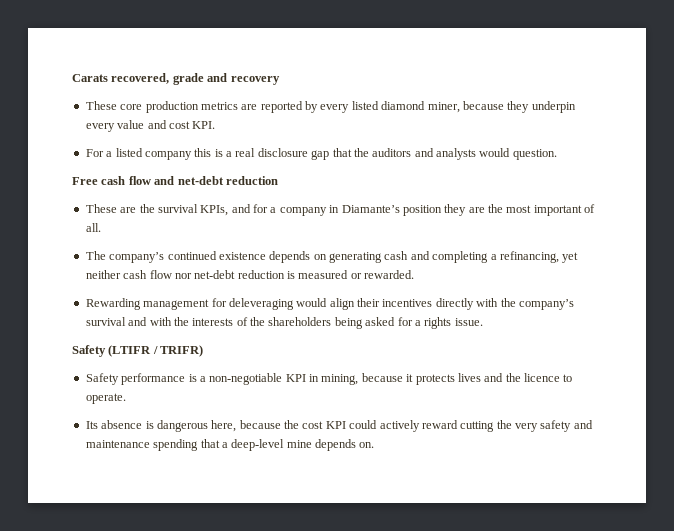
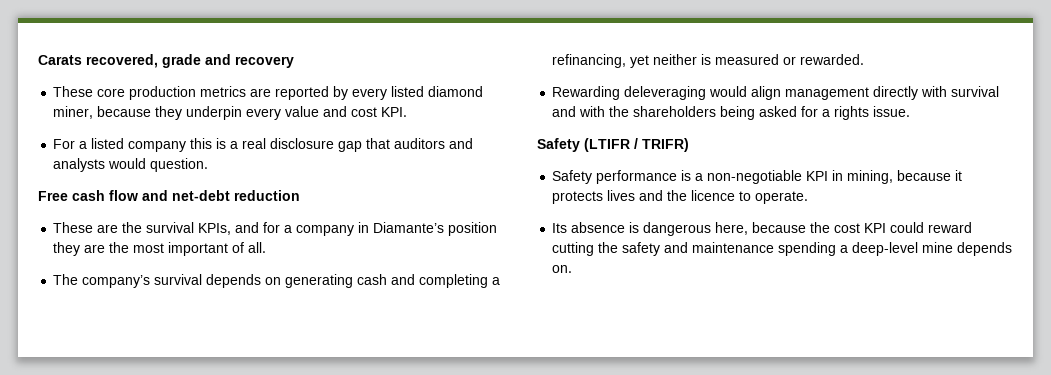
[353,148,369,157] the -> (391, 143) none
[167,251,266,260] continued existence -> [154,274,203,285] survival
[123,270,285,279] cash flow nor net-debt reduction -> (698, 59) none
[143,298,227,310] management for -> (621, 93) none
[357,298,574,310] their incentives directly with the company’s -> [785,86,948,100] management directly with
[192,317,265,326] interests of the -> (630, 111) none
[379,420,420,432] actively -> (925, 227) none
[515,423,538,432] very -> (619, 247) none
[200,439,220,448] that -> (837, 249) none

